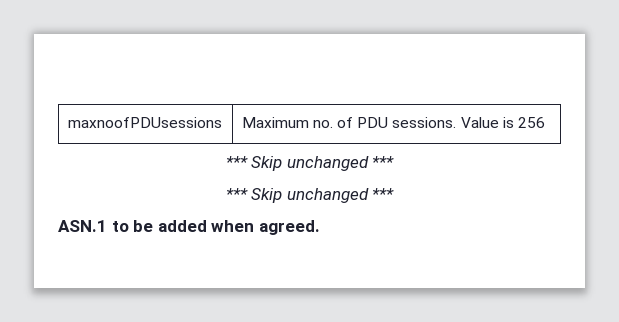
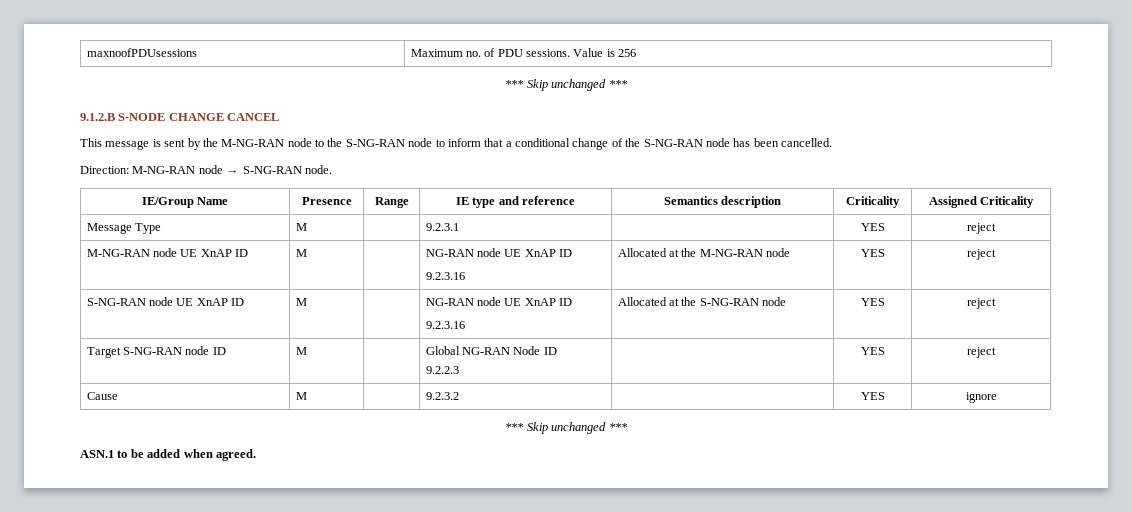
(395, 162) none -> [80,113,280,121] [80,138,832,150] [80,165,332,174] [141,197,229,208] [301,197,352,205] [374,197,409,208] [455,196,576,208] [663,196,782,208] [846,196,900,208] [928,196,1035,208] [86,223,161,234] [295,223,307,231] [425,223,459,231] [860,223,885,231] [967,223,996,234] [86,248,249,257] [295,249,307,257] [425,248,573,257] [425,272,465,280] [617,248,791,257] [860,249,885,257] [967,249,996,260] [86,297,245,306] [295,298,307,306] [425,297,573,306] [425,321,465,329] [617,297,787,306] [860,298,885,306] [967,298,996,309] [86,346,226,358] [295,347,307,355] [425,346,557,355] [425,366,459,374] [860,347,885,355] [967,347,996,358] [86,392,118,400] [295,392,307,400] [425,392,459,400] [860,392,885,400] [965,392,997,403] // 9.1.2.B S-NODE CHANGE CANCEL // This message is sent by the M-NG-RAN node to the S-NG-RAN node to inform that a conditional change of the S-NG-RAN node has been cancelled. // Direction: M-NG-RAN node → S-NG-RAN node. // IE/Group Name | Presence | Range | IE type and reference | Semantics description | Criticality | Assigned Criticality // Message Type | M | | 9.2.3.1 | | YES | reject // M-NG-RAN node UE XnAP ID | M | | NG-RAN node UE XnAP ID // 9.2.3.16 | Allocated at the M-NG-RAN node | YES | reject // S-NG-RAN node UE XnAP ID | M | | NG-RAN node UE XnAP ID // 9.2.3.16 | Allocated at the S-NG-RAN node | YES | reject // Target S-NG-RAN node ID | M | | Global NG-RAN Node ID // 9.2.2.3 | | YES | reject // Cause | M | | 9.2.3.2 | | YES | ignore

